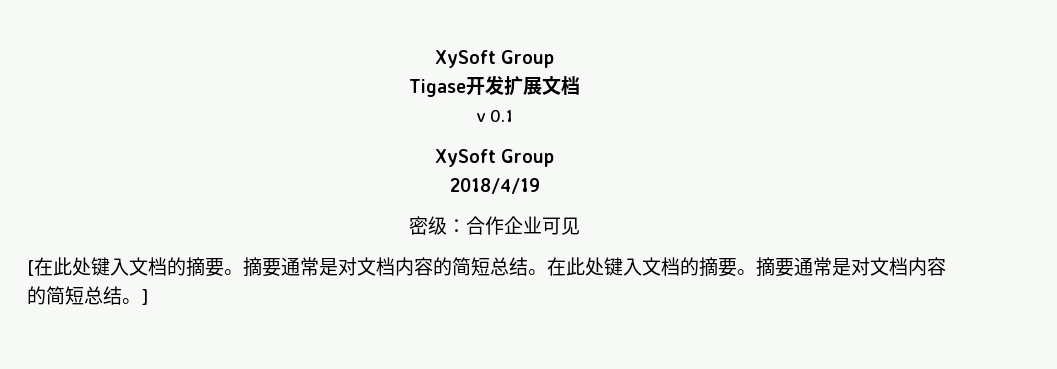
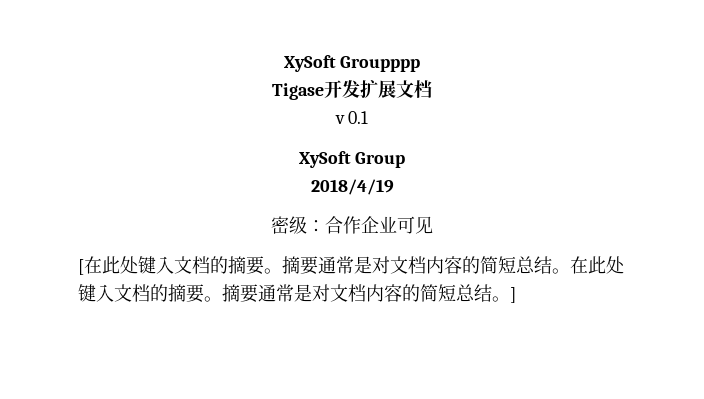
[434,50,555,68] XySoft Group -> [283,55,421,72] XySoft Groupppp

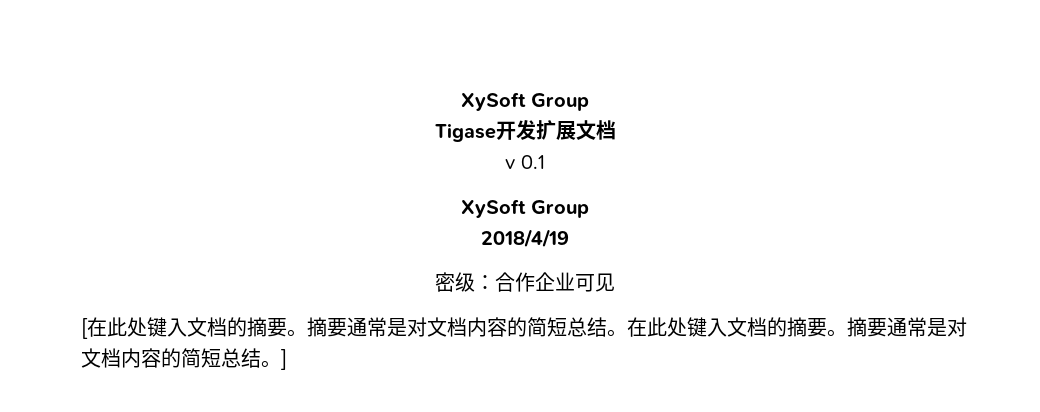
[283,55,421,72] XySoft Groupppp -> [461,92,589,111] XySoft Group

